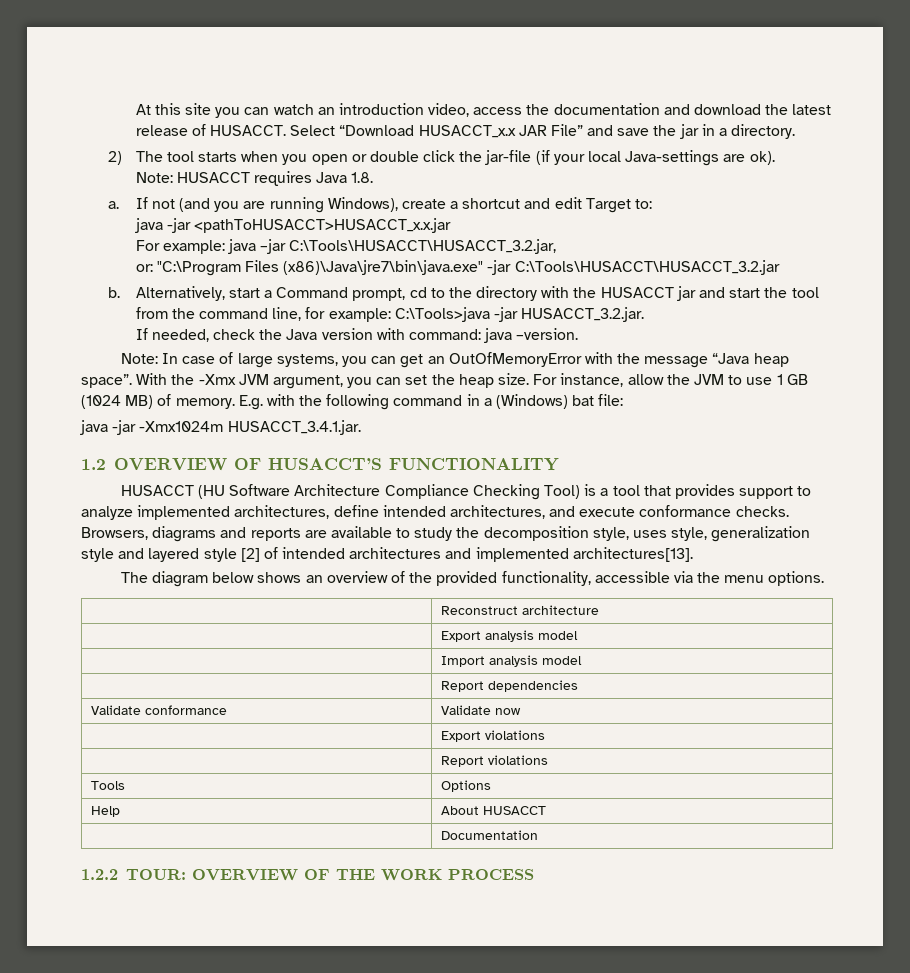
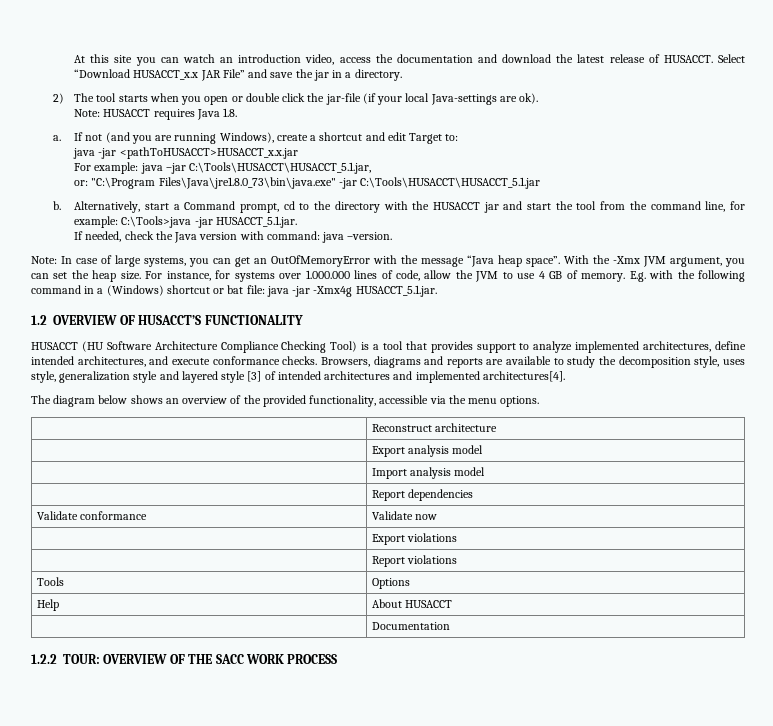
[289,239,557,254] C:\Tools\HUSACCT\HUSACCT_3.2.jar, -> [189,162,372,174] C:\Tools\HUSACCT\HUSACCT_5.1.jar,
[245,260,780,275] Files (x86)\Java\jre7\bin\java.exe" -jar C:\Tools\HUSACCT\HUSACCT_3.2.jar -> [158,177,541,189] Files\Java\jre1.8.0_73\bin\java.exe" -jar C:\Tools\HUSACCT\HUSACCT_5.1.jar
[521,307,645,322] HUSACCT_3.2.jar. -> [215,216,297,228] HUSACCT_5.1.jar.
(624, 380) none -> [215,270,420,282] for systems over 1.000.000 lines of code,
[776,374,808,385] [81,395,154,409] 1 GB (1024 MB) -> [538,271,563,279] 4 GB
(569, 401) none -> [166,285,225,294] shortcut or
[80,420,361,435] // java -jar -Xmx1024m HUSACCT_3.4.1.jar. -> [266,285,437,297] java -jar -Xmx4g HUSACCT_5.1.jar.
[240,548,260,562] [2] -> [247,371,262,382] [3]
[572,547,693,562] architectures[13]. -> [482,371,565,382] architectures[4].
(375, 874) none -> [215,654,244,664] SACC

